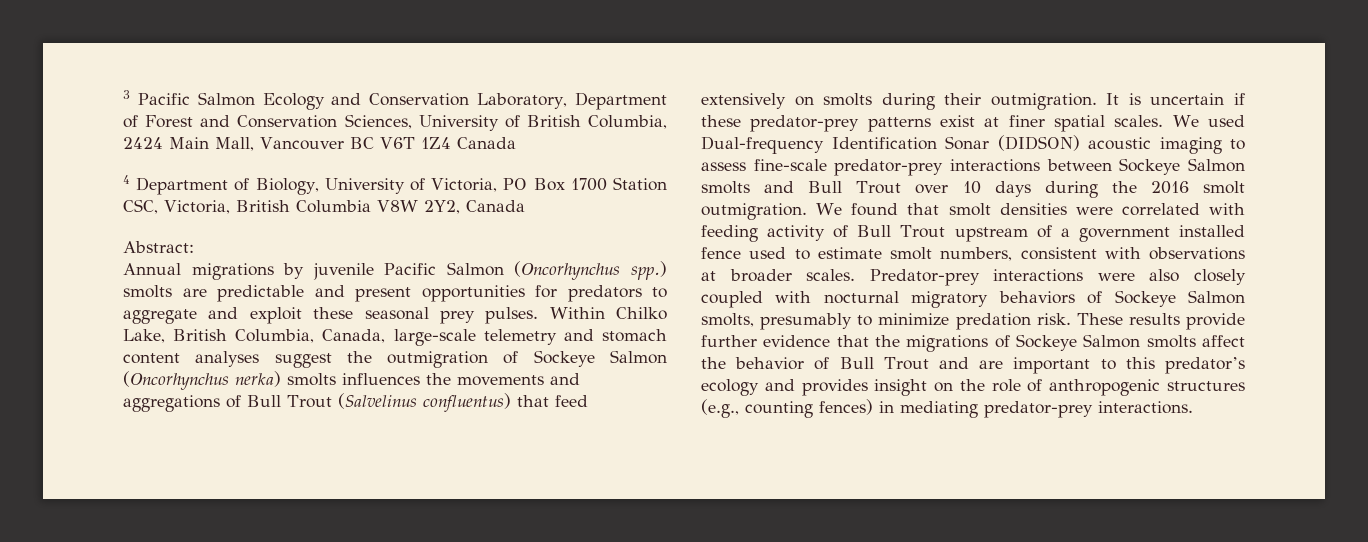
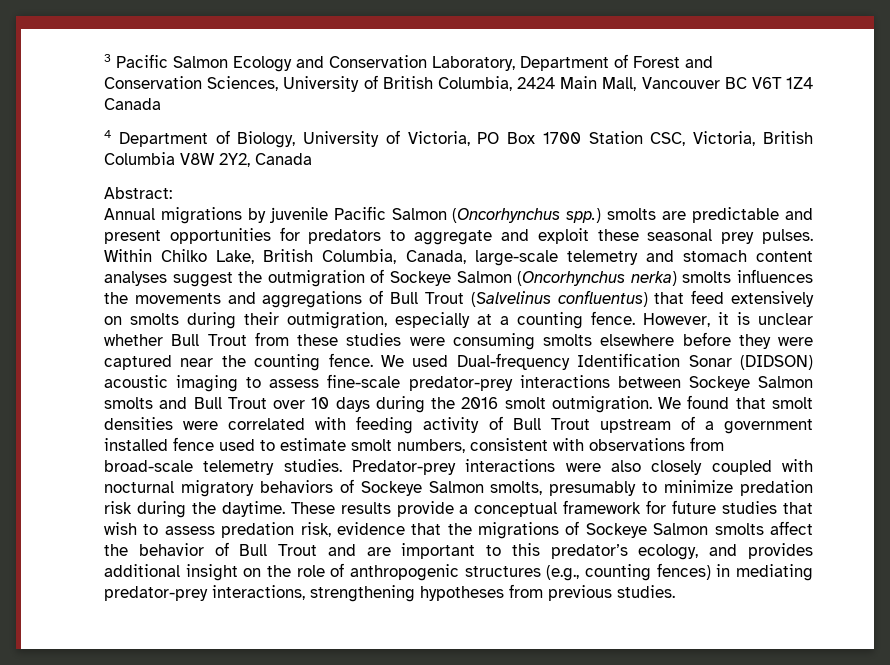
[990,93,1245,110] [701,115,1164,132] outmigration. It is uncertain if these predator-prey patterns exist at finer spatial scales. -> [287,311,813,329] [104,332,813,350] [104,353,373,371] outmigration, especially at a counting fence. However, it is unclear whether Bull Trout from these studies were consuming smolts elsewhere before they were captured near the counting fence.
[701,269,856,282] at broader scales. -> [690,437,724,451] [104,459,342,475] from broad-scale telemetry studies.
[1036,313,1245,330] [701,335,757,347] risk. These results provide further -> [104,500,813,518] [104,522,331,538] risk during the daytime. These results provide a conceptual framework for future studies that wish to assess predation risk,
[701,379,759,396] ecology -> [638,544,699,560] ecology,
(868, 387) none -> [104,564,180,577] additional
[1098,401,1193,414] interactions. -> [212,584,675,602] interactions, strengthening hypotheses from previous studies.

